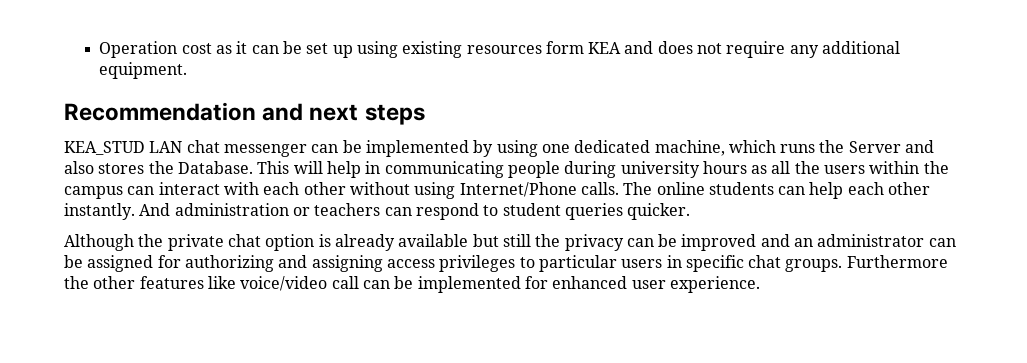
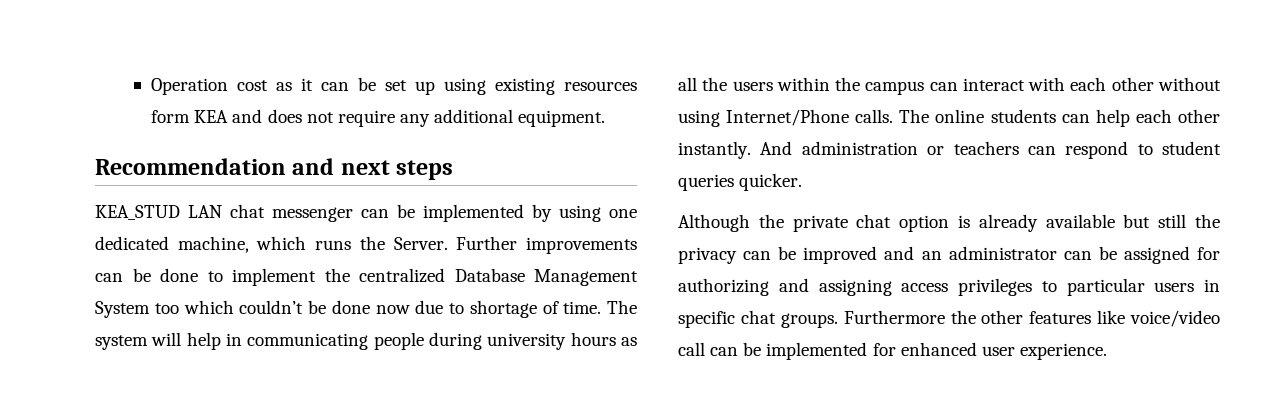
[848,140,935,153] [64,161,290,174] Server and also stores the Database. This -> [393,236,637,254] [95,268,638,286] [95,300,637,318] [95,335,148,350] Server. Further improvements can be done to implement the centralized Database Management System too which couldn’t be done now due to shortage of time. The system

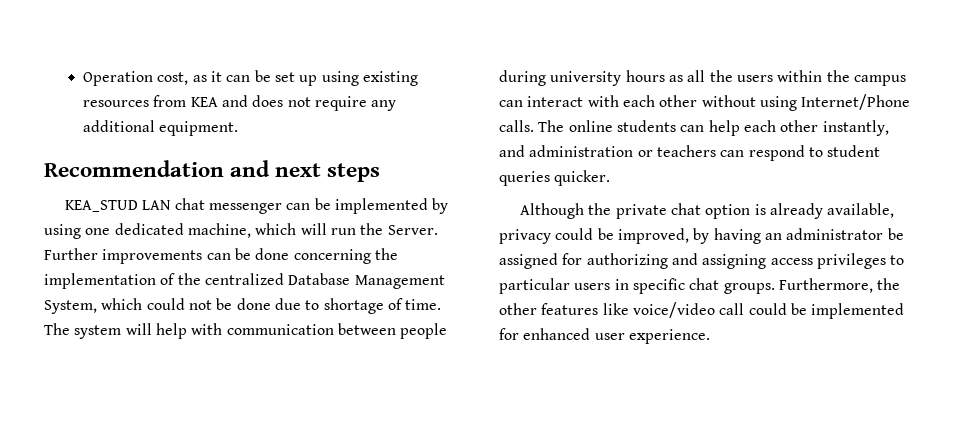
[237,80,269,91] cost -> [157,72,189,85] cost,
[151,110,191,123] form -> [153,95,187,107] from
[315,240,352,250] runs -> [300,223,356,235] will run
[207,268,638,286] [95,300,410,318] to implement the centralized Database Management System too which couldn’t be done now -> [293,248,398,264] [44,273,445,289] [44,298,271,314] concerning the implementation of the centralized Database Management System, which could not be done
[226,333,369,350] in communicating -> [191,323,396,335] with communication between
[678,141,793,159] instantly. And -> [822,120,889,136] [499,145,525,157] instantly, and
[1045,214,1220,228] [678,246,915,264] available but still the privacy can be improved and -> [827,203,895,218] [499,228,761,244] available, privacy could be improved, by having
[1063,251,1092,260] can -> (884, 234) none
[843,310,945,324] Furthermore -> [778,278,873,293] Furthermore,
[710,347,739,356] can -> [748,303,787,315] could

